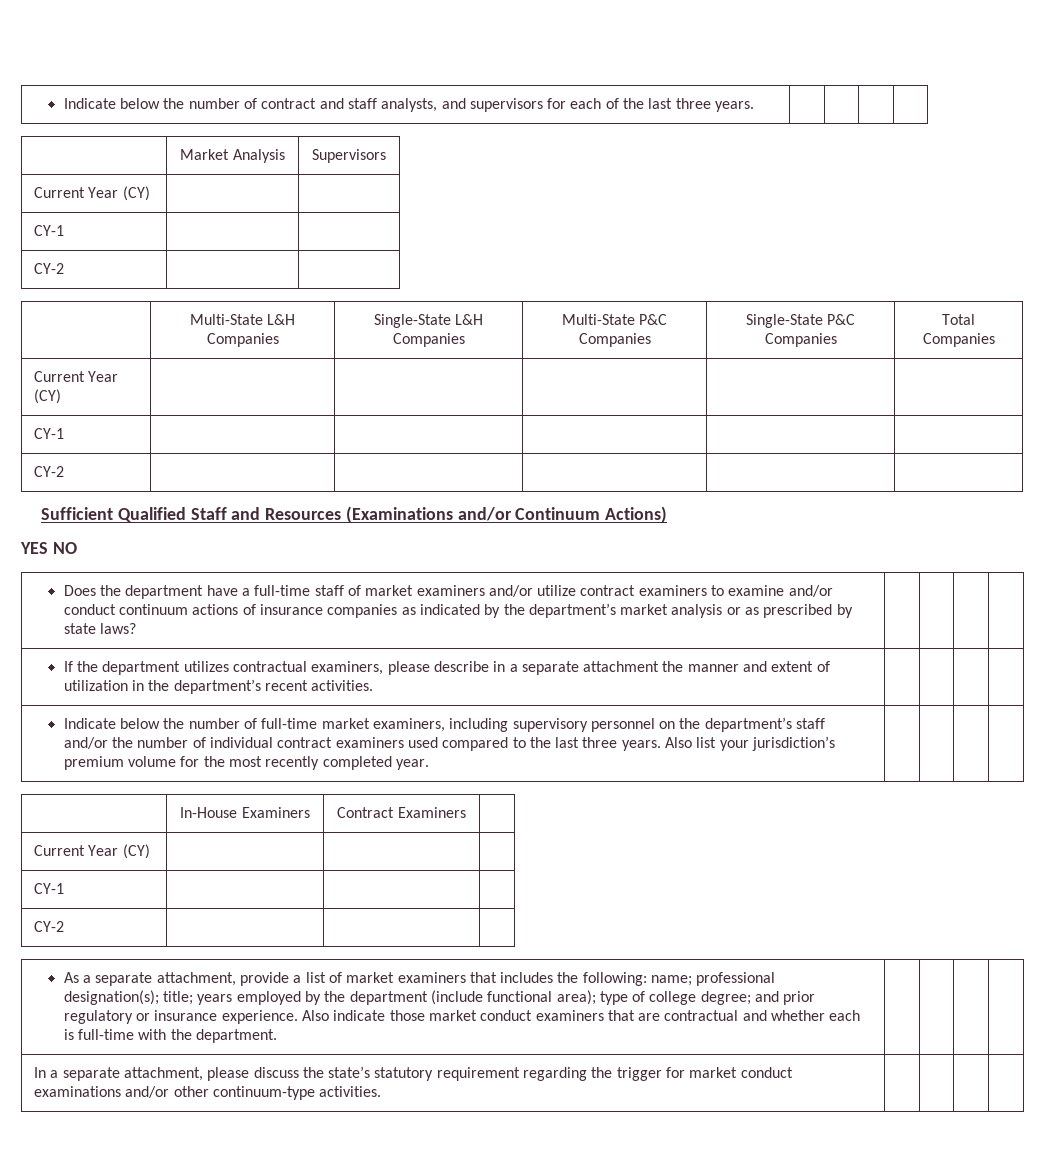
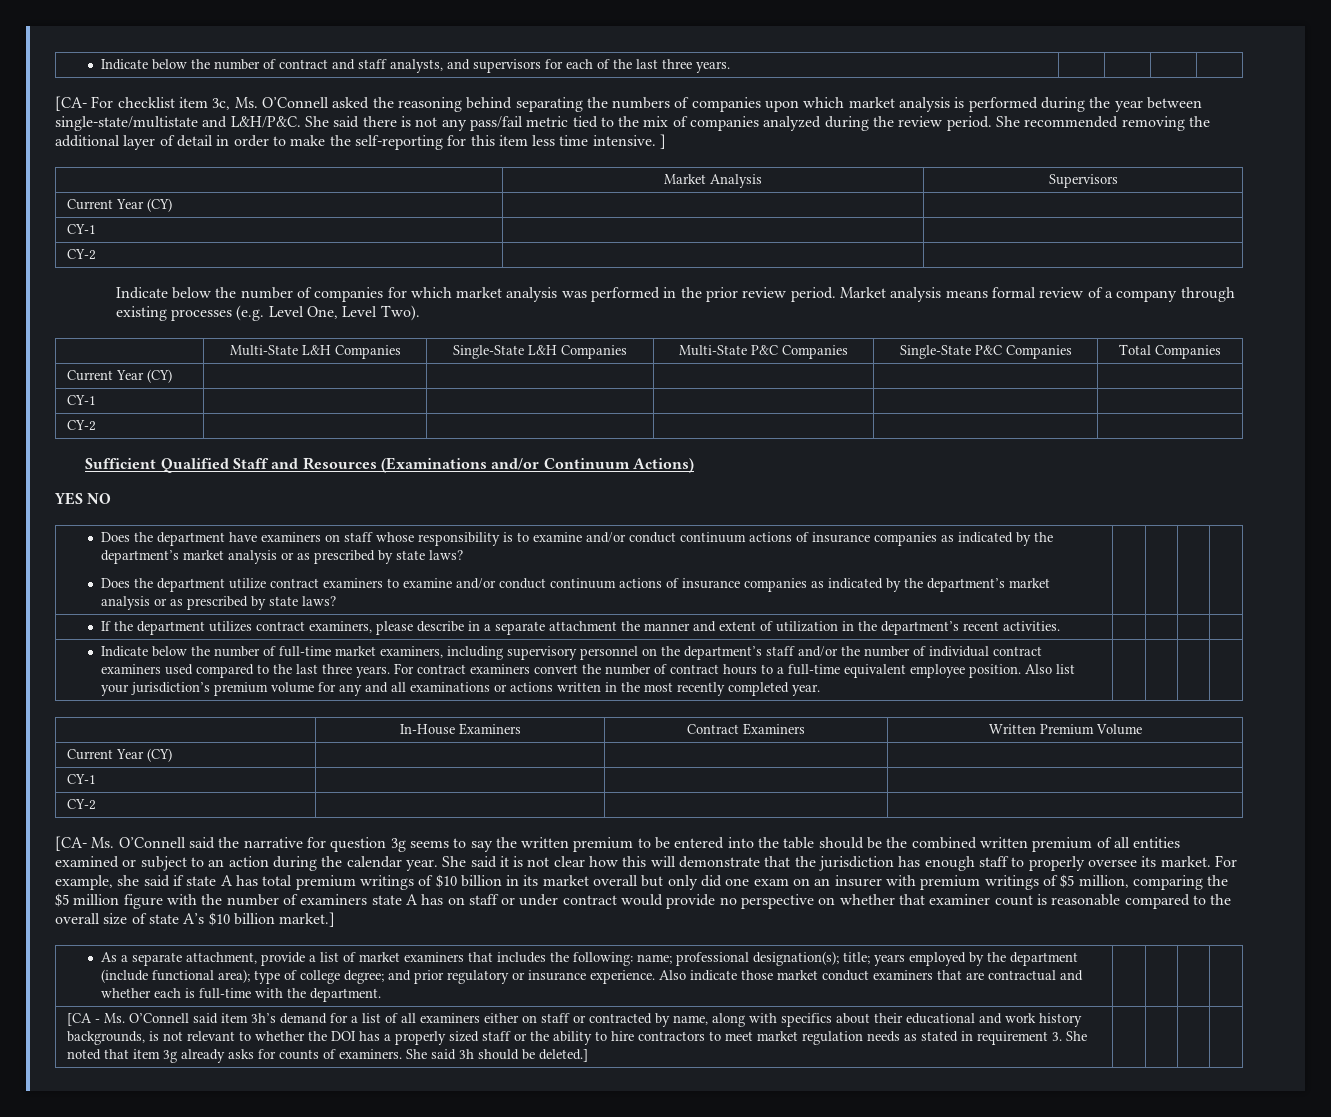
(755, 106) none -> [55,96,1203,112] [55,116,1211,131] [55,134,667,150] // [CA- For checklist item 3c, Ms. O’Connell asked the reasoning behind separating the numbers of companies upon which market analysis is performed during the year between single-state/multistate and L&H/P&C. She said there is not any pass/fail metric tied to the mix of companies analyzed during the review period. She recommended removing the additional layer of detail in order to make the self-reporting for this item less time intensive. ]
(64, 268) none -> [115,287,1235,302] [115,305,420,321] // Indicate below the number of companies for which market analysis was performed in the prior review period. Market analysis means formal review of a company through existing processes (e.g. Level One, Level Two).
[241,585,533,597] a full-time staff of market examiners and/or -> [261,532,1054,546] [101,550,464,564] [101,578,226,592] examiners on staff whose responsibility is to examine and/or conduct continuum actions of insurance companies as indicated by the department’s market analysis or as prescribed by state laws? // Does the department
[232,661,307,672] contractual -> [256,621,306,631] contract
(661, 745) none -> [394,663,1022,678] For contract examiners convert the number of contract hours to a full-time equivalent employee position.
(200, 761) none -> [339,682,618,696] any and all examinations or actions written in
(466, 812) none -> [988,724,1142,735] Written Premium Volume
(64, 926) none -> [55,836,1181,852] [55,855,1237,871] [55,874,1229,890] [55,893,1232,909] [55,912,336,927] // [CA- Ms. O’Connell said the narrative for question 3g seems to say the written premium to be entered into the table should be the combined written premium of all entities examined or subject to an action during the calendar year. She said it is not clear how this will demonstrate that the jurisdiction has enough staff to properly oversee its market. For example, she said if state A has total premium writings of $10 billion in its market overall but only did one exam on an insurer with premium writings of $5 million, comparing the $5 million figure with the number of examiners state A has on staff or under contract would provide no perspective on whether that examiner count is reasonable compared to the overall size of state A’s $10 billion market.]
[33,1066,793,1081] [33,1086,382,1100] In a separate attachment, please discuss the state’s statutory requirement regarding the trigger for market conduct examinations and/or other continuum-type activities. -> [67,1013,1083,1027] [67,1031,1088,1045] [67,1049,589,1063] [CA - Ms. O’Connell said item 3h’s demand for a list of all examiners either on staff or contracted by name, along with specifics about their educational and work history backgrounds, is not relevant to whether the DOI has a properly sized staff or the ability to hire contractors to meet market regulation needs as stated in requirement 3. She noted that item 3g already asks for counts of examiners. She said 3h should be deleted.]

